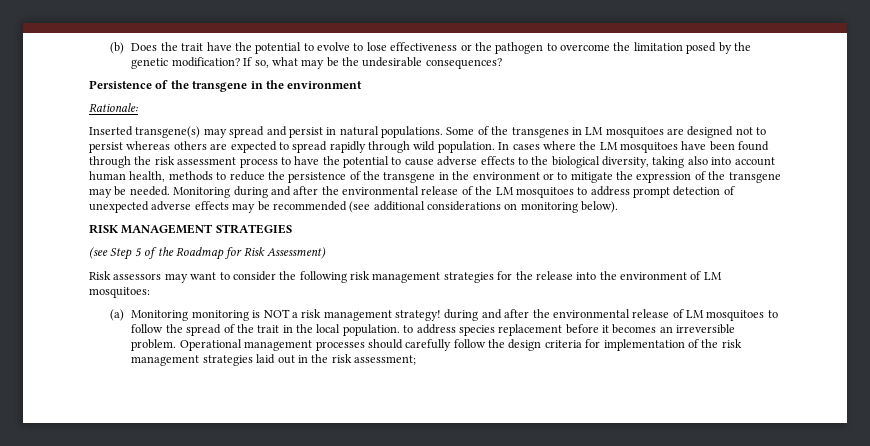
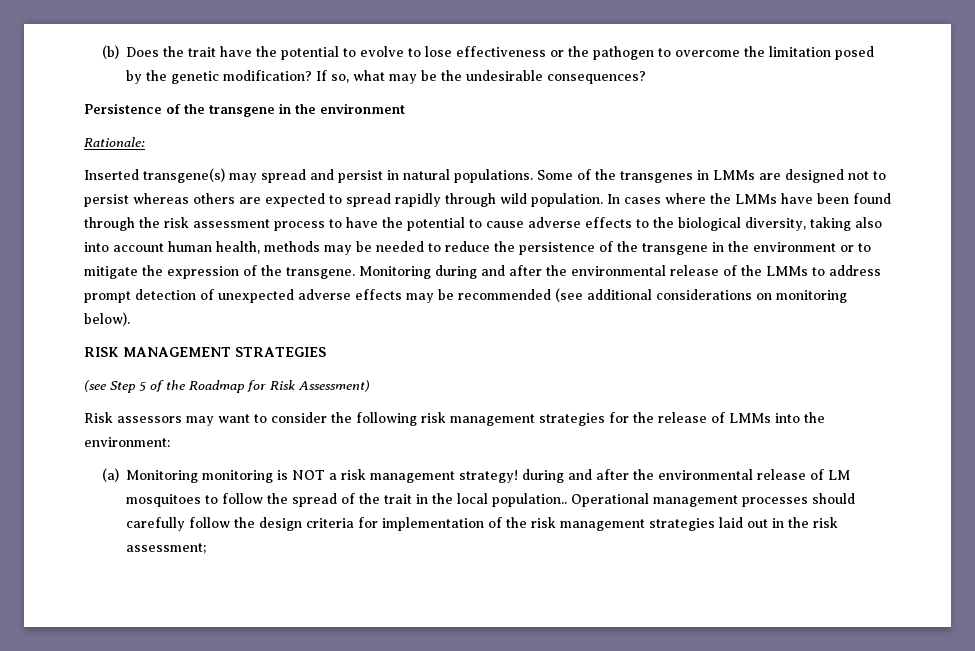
[585,127,664,138] LM mosquitoes -> [713,170,755,180] LMMs
[599,142,678,153] LM mosquitoes -> [735,194,777,204] LMMs
(213, 176) none -> [324,241,424,255] may be needed
[728,172,781,183] [89,186,170,198] transgene may be needed. -> [286,267,355,279] transgene.
[495,187,574,198] LM mosquitoes -> [766,266,808,276] LMMs
[576,271,722,280] [89,287,150,298] into the environment of LM mosquitoes: -> [711,412,825,423] [84,437,170,447] of LMMs into the environment:
[342,324,736,336] [131,339,177,351] population. to address species replacement before it becomes an irreversible problem. -> [492,493,568,507] population..

